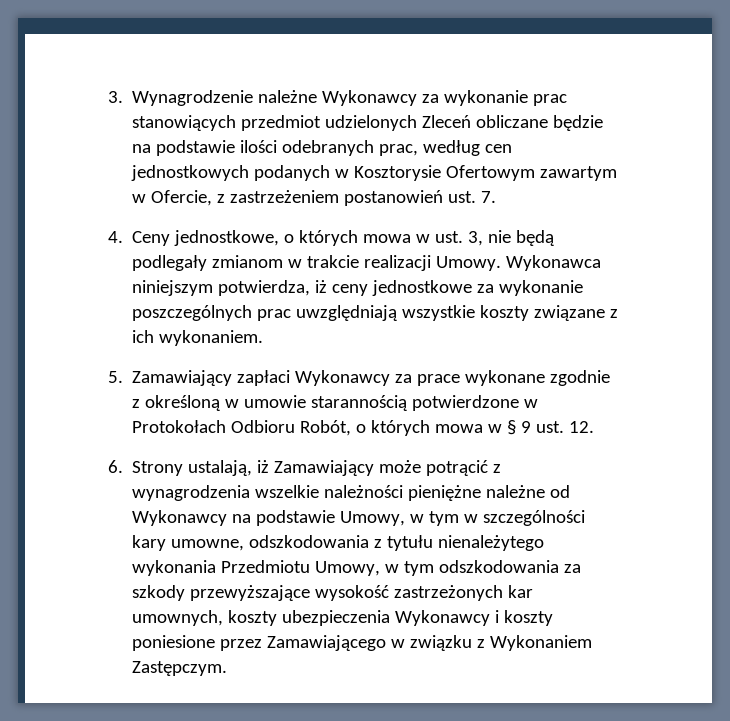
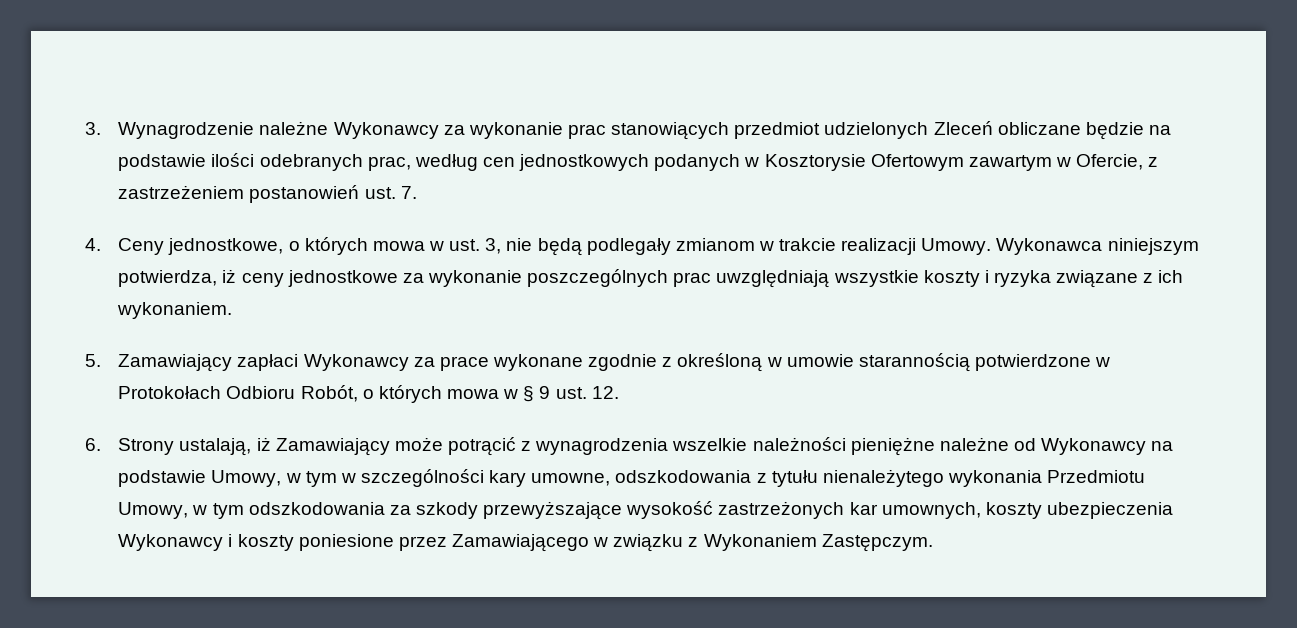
(530, 313) none -> [984,270,1051,287] i ryzyka

